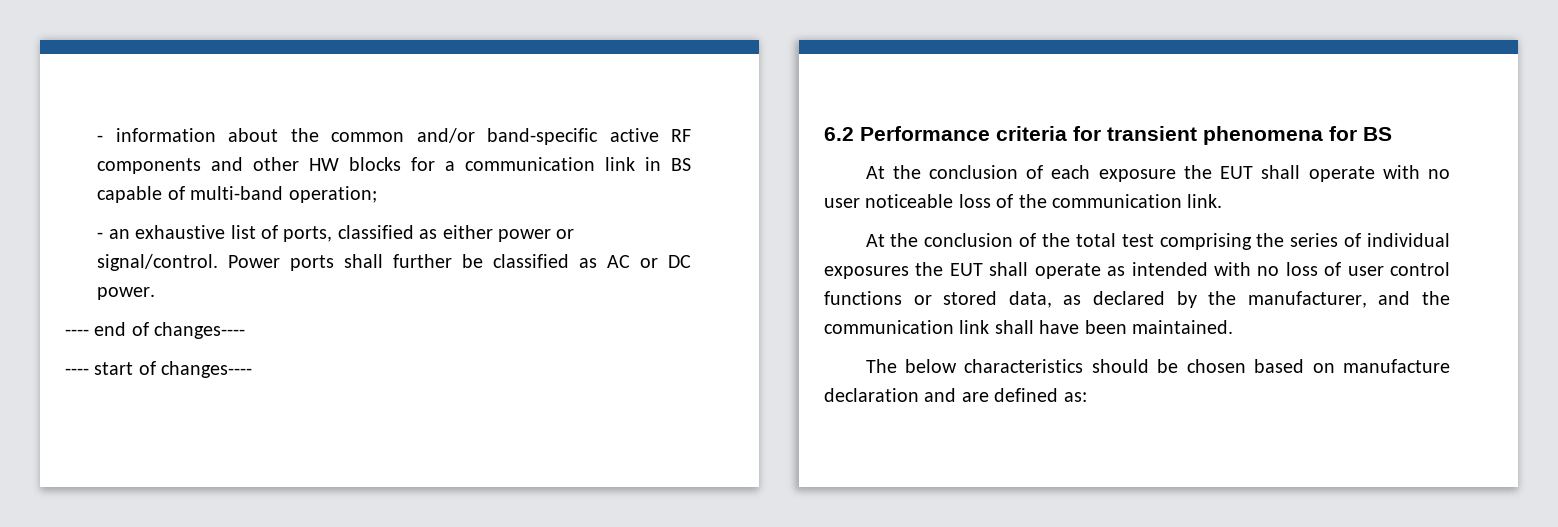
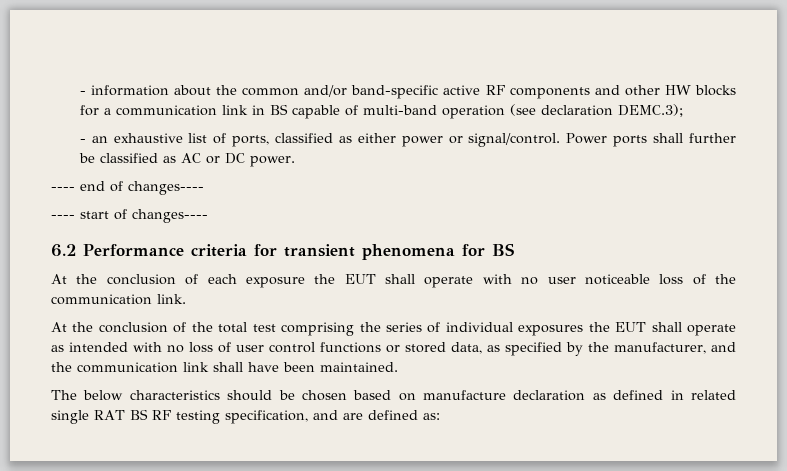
[288,186,377,203] operation; -> [441,104,683,119] operation (see declaration DEMC.3);
[1093,291,1165,305] declared -> [505,342,562,356] specified
(919, 395) none -> [592,390,736,400] [51,409,308,424] as defined in related single RAT BS RF testing specification,

